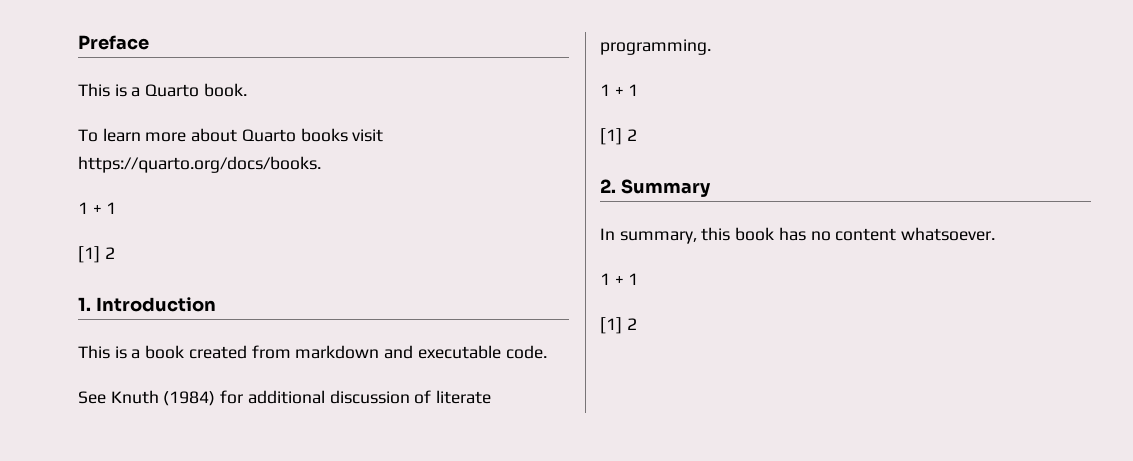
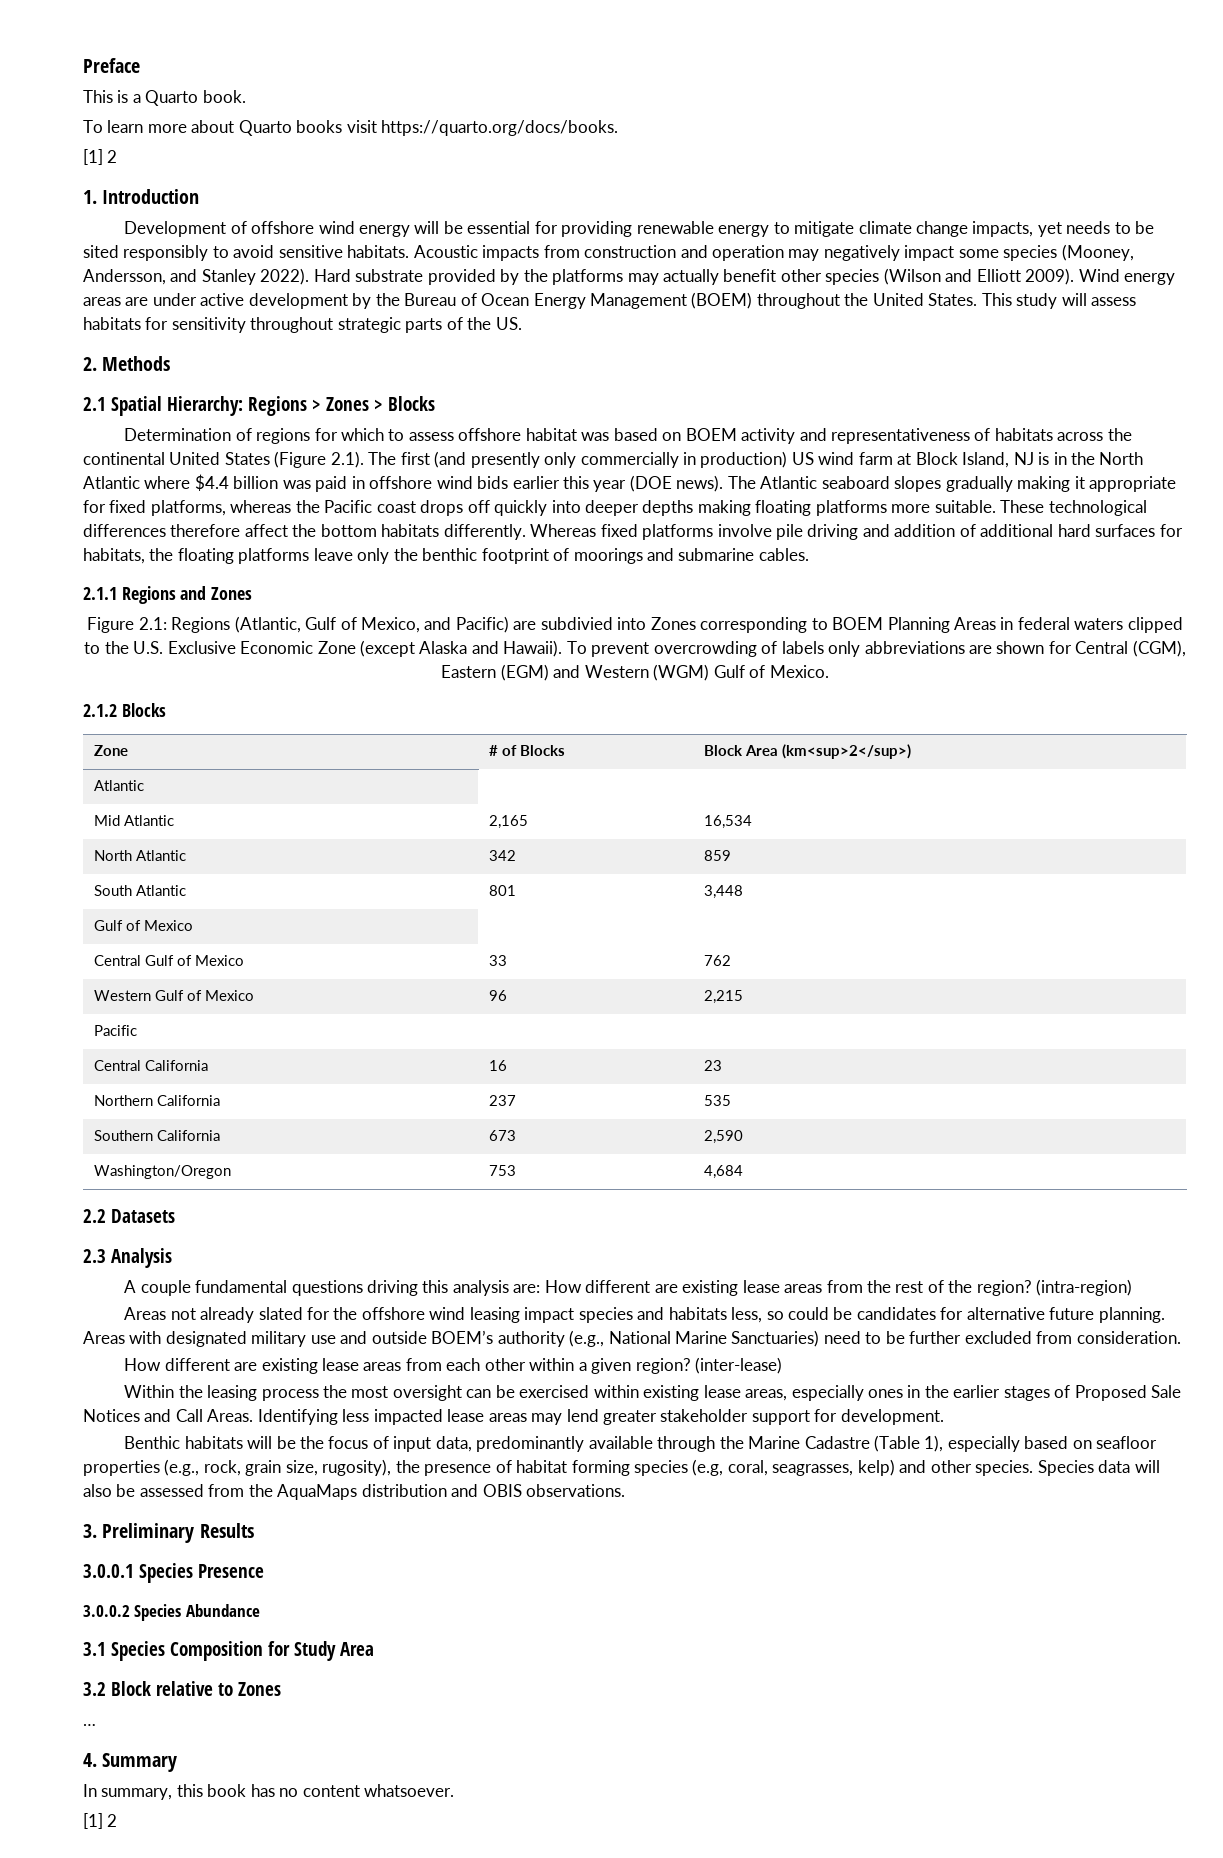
[78,202,117,214] // 1 + 1 -> (619, 128) none
[78,345,547,359] [78,390,492,406] [600,39,711,55] [600,84,639,96] [600,128,637,145] [600,179,616,193] This is a book created from markdown and executable code. // See Knuth (1984) for additional discussion of literate programming. // 1 + 1 // [1] 2 // 2. -> [124,221,1155,237] [83,244,1134,261] [83,268,1176,285] [83,292,1137,309] [83,317,522,333] [83,356,171,371] [83,396,435,416] [124,428,1132,444] [83,451,1144,468] [83,474,1177,492] [83,500,1147,516] [83,524,1183,540] [83,548,809,564] [83,586,253,604] [87,616,1183,633] [84,640,1186,657] [441,664,829,681] [83,703,166,717] [94,745,129,756] [489,745,566,756] [704,744,912,759] [94,780,145,791] [94,815,175,826] [489,815,529,829] [704,815,753,829] [94,850,187,861] [489,850,517,861] [704,850,732,861] [94,885,187,896] [489,885,517,896] [704,885,744,899] [94,920,194,931] [94,955,245,966] [489,955,508,966] [704,955,732,966] [94,990,255,1001] [489,990,508,1001] [704,990,744,1004] [94,1025,138,1036] [94,1060,209,1071] [489,1060,508,1071] [704,1060,723,1071] [94,1095,221,1106] [489,1095,517,1106] [704,1095,732,1106] [94,1130,221,1141] [489,1130,517,1141] [704,1130,744,1144] [94,1165,232,1179] [489,1165,517,1176] [704,1165,744,1179] [83,1209,175,1223] [83,1248,172,1268] [124,1279,1133,1296] [124,1307,1165,1323] [83,1330,1181,1347] [124,1357,783,1374] [124,1385,1182,1401] [83,1409,944,1425] [124,1435,1158,1452] [83,1459,1160,1476] [83,1484,626,1500] [83,1523,254,1543] [83,1563,264,1583] [83,1604,260,1621] [83,1641,374,1661] [83,1681,281,1696] [83,1724,96,1726] [83,1753,97,1767] Development of offshore wind energy will be essential for providing renewable energy to mitigate climate change impacts, yet needs to be sited responsibly to avoid sensitive habitats. Acoustic impacts from construction and operation may negatively impact some species (Mooney, Andersson, and Stanley 2022). Hard substrate provided by the platforms may actually benefit other species (Wilson and Elliott 2009). Wind energy areas are under active development by the Bureau of Ocean Energy Management (BOEM) throughout the United States. This study will assess habitats for sensitivity throughout strategic parts of the US. // 2. Methods // 2.1 Spatial Hierarchy: Regions > Zones > Blocks // Determination of regions for which to assess offshore habitat was based on BOEM activity and representativeness of habitats across the continental United States (Figure 2.1). The first (and presently only commercially in production) US wind farm at Block Island, NJ is in the North Atlantic where $4.4 billion was paid in offshore wind bids earlier this year (DOE news). The Atlantic seaboard slopes gradually making it appropriate for fixed platforms, whereas the Pacific coast drops off quickly into deeper depths making floating platforms more suitable. These technological differences therefore affect the bottom habitats differently. Whereas fixed platforms involve pile driving and addition of additional hard surfaces for habitats, the floating platforms leave only the benthic footprint of moorings and submarine cables. // 2.1.1 Regions and Zones // Figure 2.1: Regions (Atlantic, Gulf of Mexico, and Pacific) are subdivied into Zones corresponding to BOEM Planning Areas in federal waters clipped to the U.S. Exclusive Economic Zone (except Alaska and Hawaii). To prevent overcrowding of labels only abbreviations are shown for Central (CGM), Eastern (EGM) and Western (WGM) Gulf of Mexico. // 2.1.2 Blocks // Zone | # of Blocks | Block Area (km<sup>2</sup>) // Atlantic // Mid Atlantic | 2,165 | 16,534 // North Atlantic | 342 | 859 // South Atlantic | 801 | 3,448 // Gulf of Mexico // Central Gulf of Mexico | 33 | 762 // Western Gulf of Mexico | 96 | 2,215 // Pacific // Central California | 16 | 23 // Northern California | 237 | 535 // Southern California | 673 | 2,590 // Washington/Oregon | 753 | 4,684 // 2.2 Datasets // 2.3 Analysis // A couple fundamental questions driving this analysis are: How different are existing lease areas from the rest of the region? (intra-region) // Areas not already slated for the offshore wind leasing impact species and habitats less, so could be candidates for alternative future planning. Areas with designated military use and outside BOEM’s authority (e.g., National Marine Sanctuaries) need to be further excluded from consideration. // How different are existing lease areas from each other within a given region? (inter-lease) // Within the leasing process the most oversight can be exercised within existing lease areas, especially ones in the earlier stages of Proposed Sale Notices and Call Areas. Identifying less impacted lease areas may lend greater stakeholder support for development. // Benthic habitats will be the focus of input data, predominantly available through the Marine Cadastre (Table 1), especially based on seafloor properties (e.g., rock, grain size, rugosity), the presence of habitat forming species (e.g, coral, seagrasses, kelp) and other species. Species data will also be assessed from the AquaMaps distribution and OBIS observations. // 3. Preliminary Results // 3.0.0.1 Species Presence // 3.0.0.2 Species Abundance // 3.1 Species Composition for Study Area // 3.2 Block relative to Zones // … // 4.
[600,273,639,285] // 1 + 1 -> (455, 1790) none

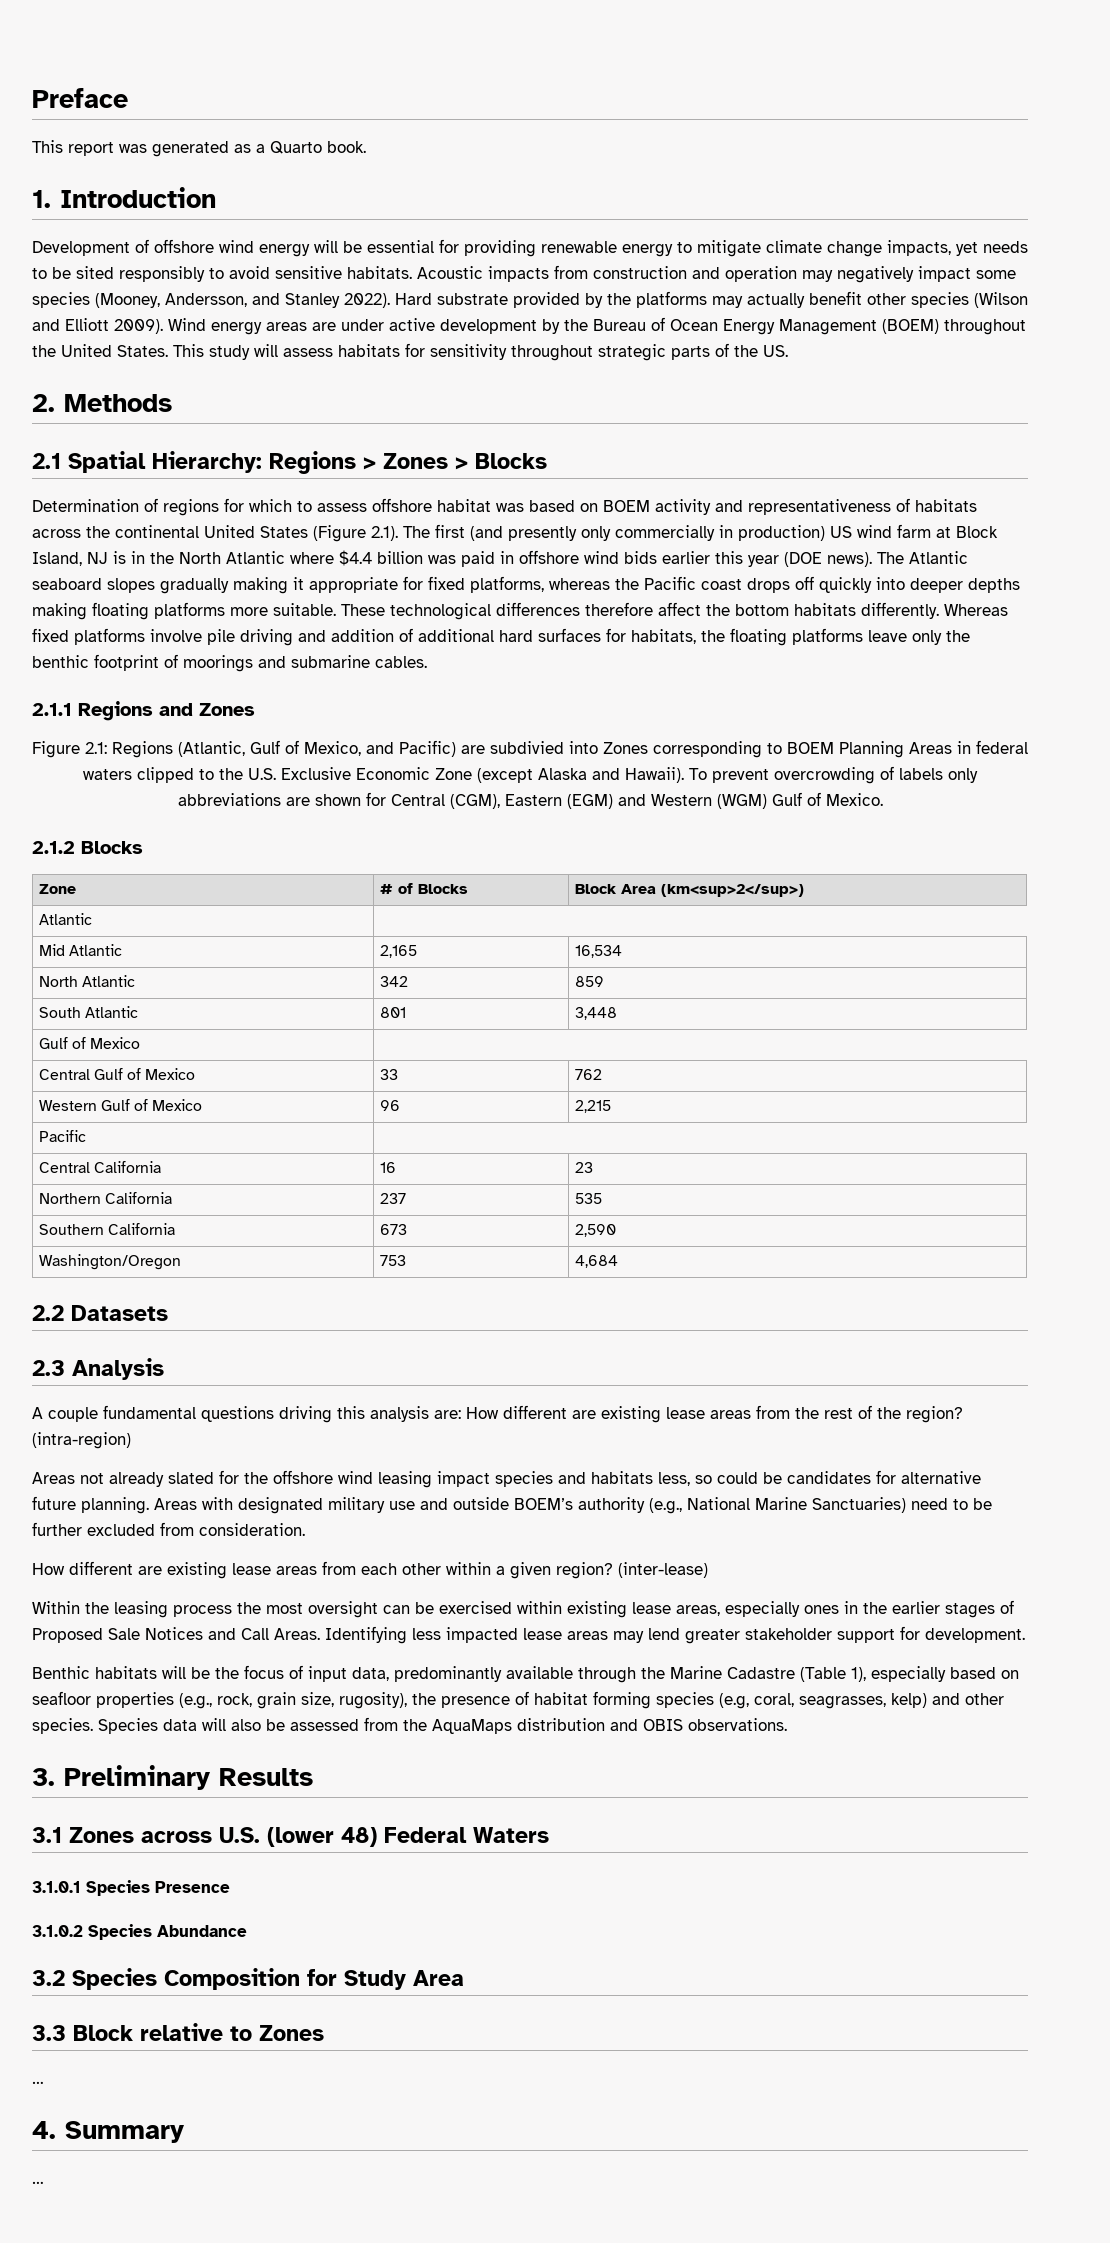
[117,90,129,103] is -> [68,141,251,157] report was generated as
[83,120,619,136] [83,149,118,165] // To learn more about Quarto books visit https://quarto.org/docs/books. // [1] 2 -> (366, 147) none
[83,1564,134,1578] 3.0.0.1 -> [32,1827,549,1847] [32,1881,81,1893] 3.1 Zones across U.S. (lower 48) Federal Waters // 3.1.0.1
[83,1605,130,1617] 3.0.0.2 -> [32,1925,83,1937] 3.1.0.2
[83,1642,106,1656] 3.1 -> [32,1970,65,1986] 3.2
[83,1682,106,1696] 3.2 -> [32,2025,66,2041] 3.3
[83,1784,455,1800] [83,1813,118,1829] In summary, this book has no content whatsoever. // [1] 2 -> [32,2181,44,2184] …

